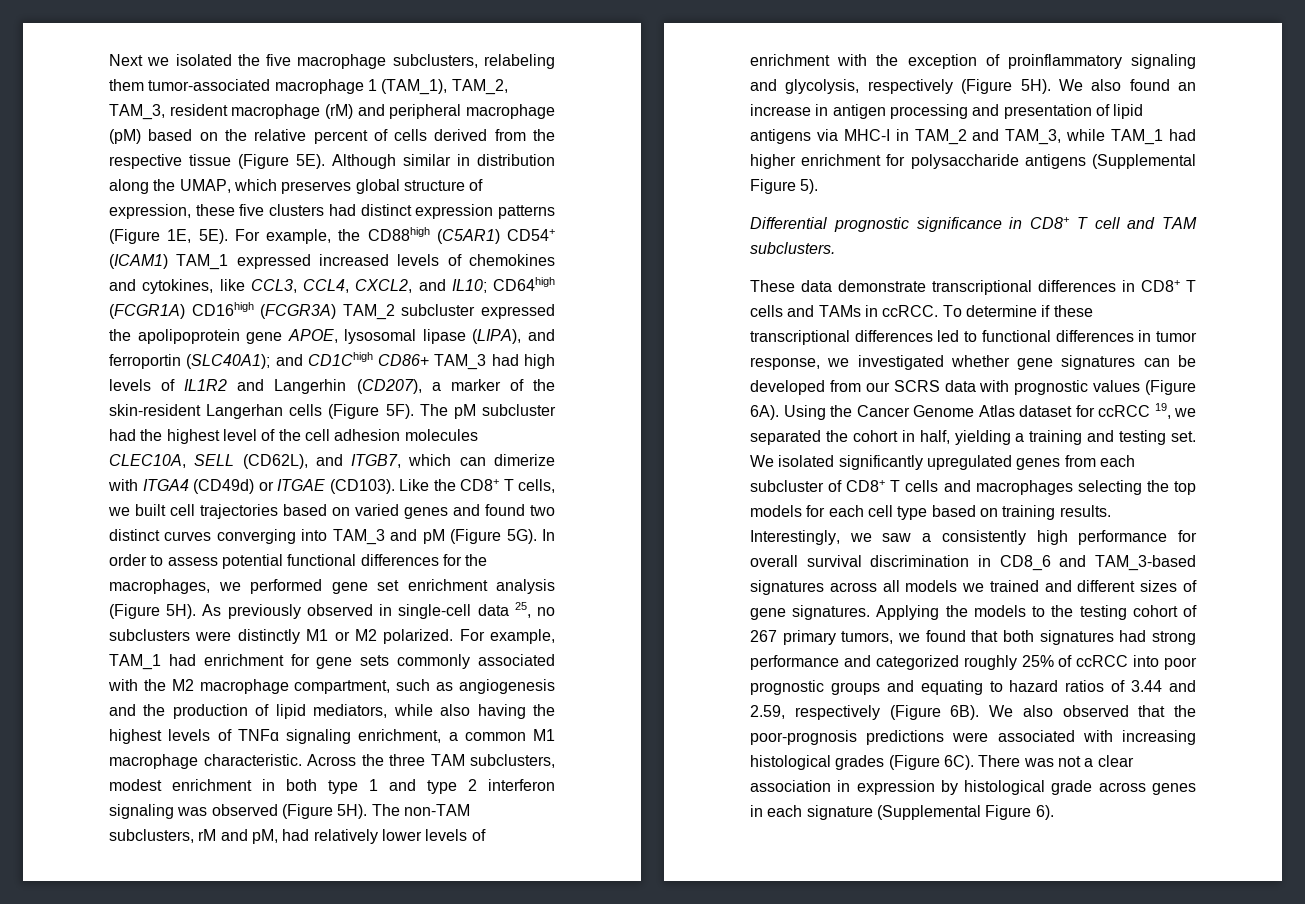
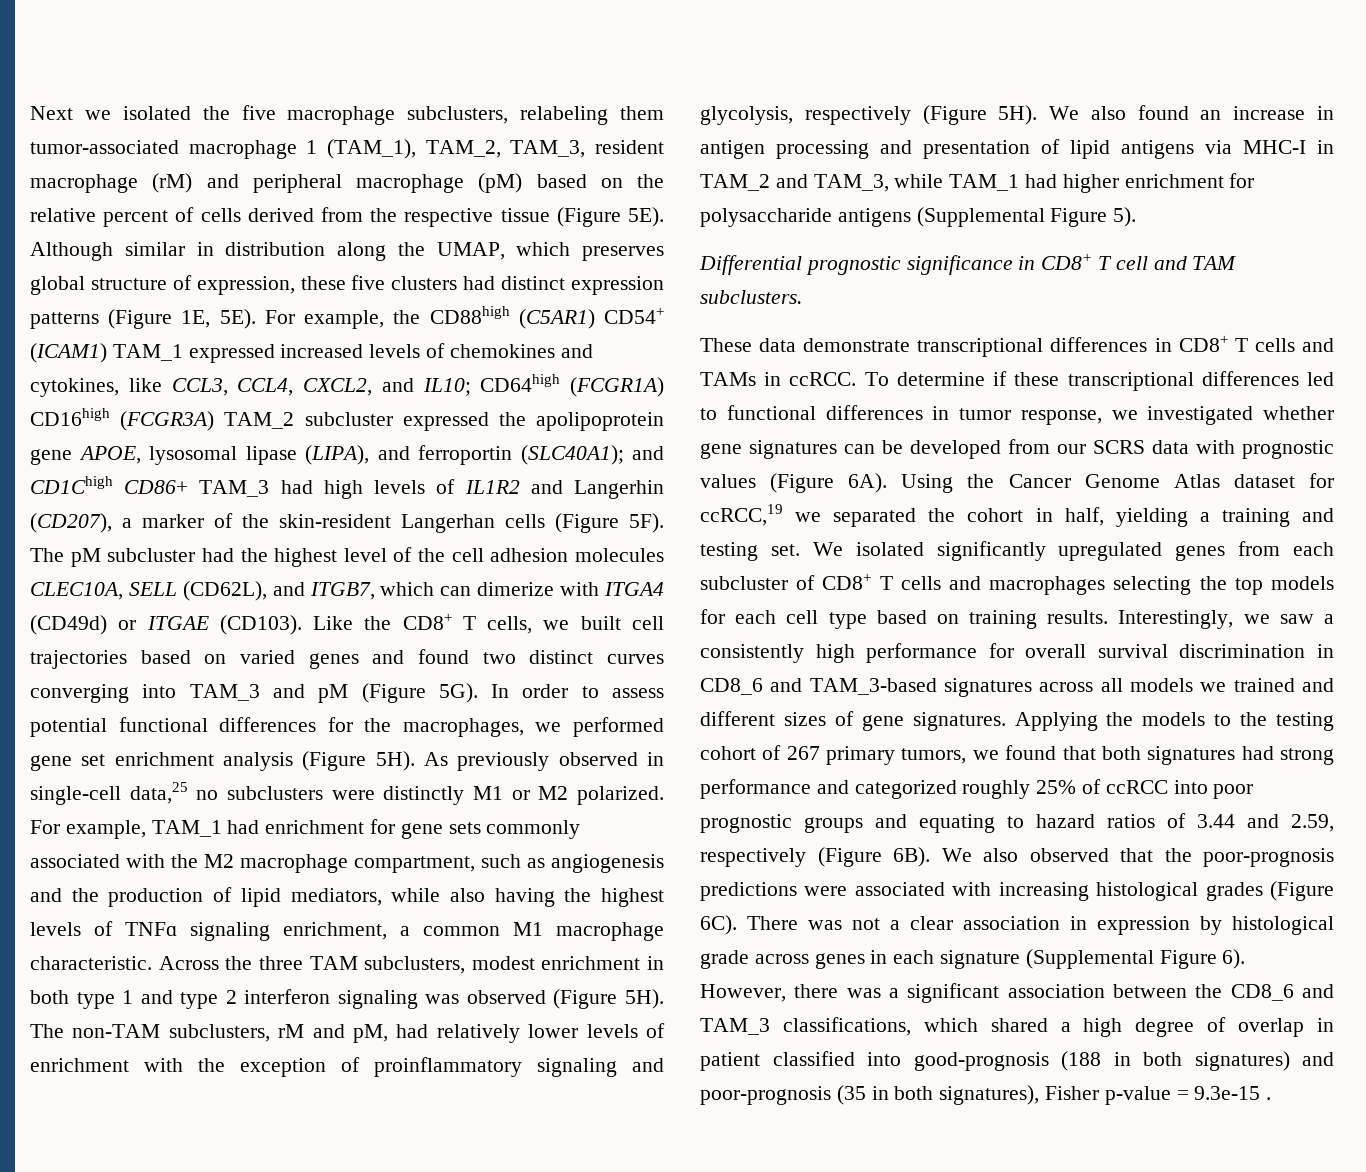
[477,602,531,618] data 25, -> [129,782,188,804] data,25
[1098,403,1171,419] ccRCC 19, -> [700,504,783,526] ccRCC,19
(1054, 812) none -> [700,983,1334,1003] [700,1017,1335,1037] [700,1051,1334,1071] [700,1085,1272,1105] However, there was a significant association between the CD8_6 and TAM_3 classifications, which shared a high degree of overlap in patient classified into good-prognosis (188 in both signatures) and poor-prognosis (35 in both signatures), Fisher p-value = 9.3e-15 .

